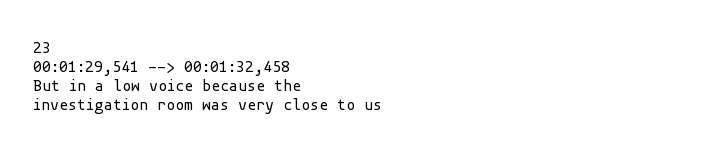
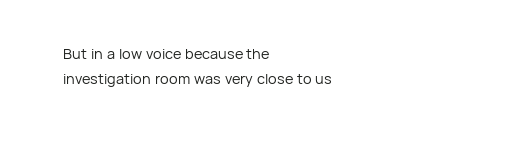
[33,42,51,53] [33,61,290,76] 23 // 00:01:29,541 --> 00:01:32,458 // -> (63, 54) none

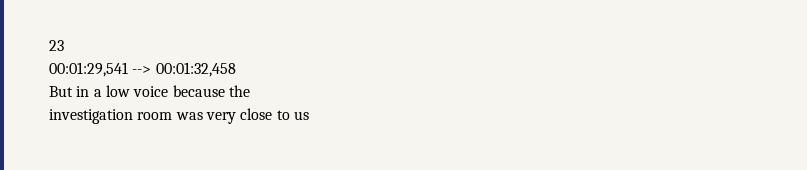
(63, 54) none -> [49,40,64,51] [49,62,236,77] 23 // 00:01:29,541 --> 00:01:32,458 //

